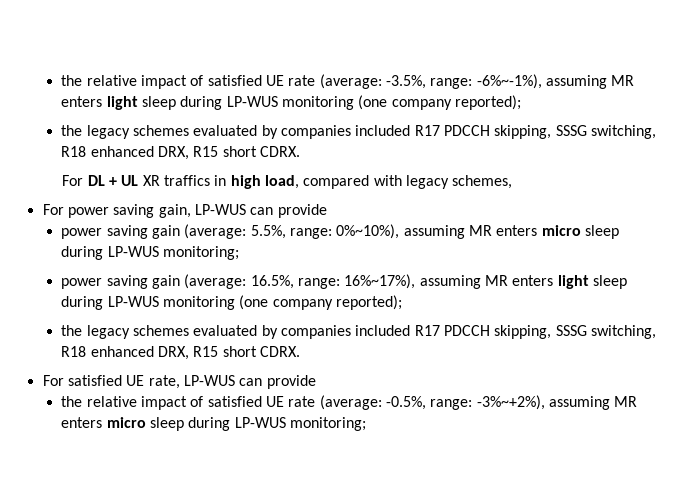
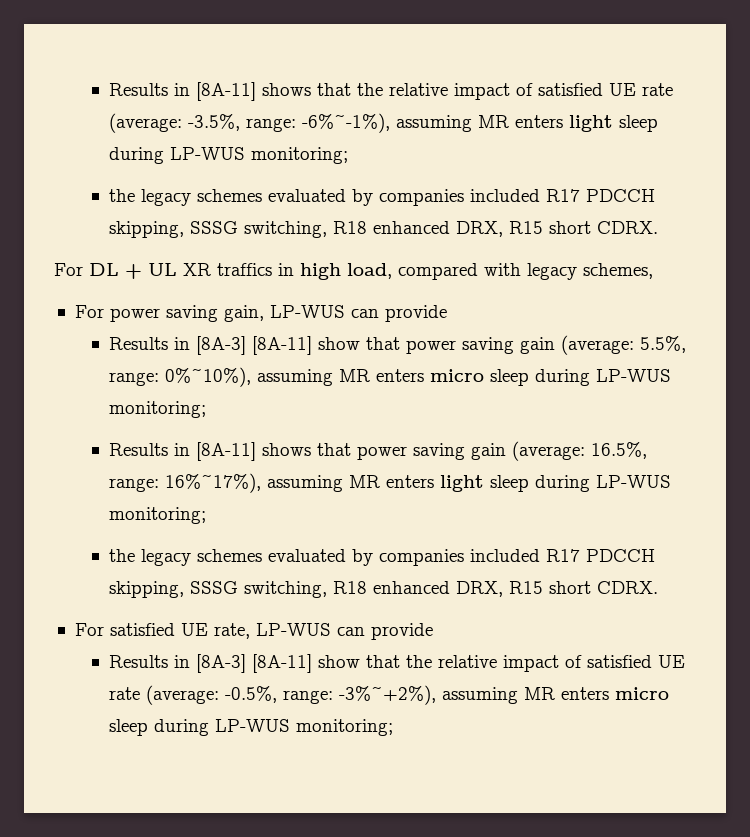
(61, 80) none -> [109,82,352,101] Results in [8A-11] shows that
[281,95,521,110] monitoring (one company reported); -> [251,147,349,164] monitoring;
(327, 211) none -> [109,336,401,355] Results in [8A-3] [8A-11] show that
(239, 253) none -> [109,442,352,461] Results in [8A-11] shows that
[162,295,402,310] monitoring (one company reported); -> [109,507,207,524] monitoring;
(316, 382) none -> [109,654,401,673] Results in [8A-3] [8A-11] show that

